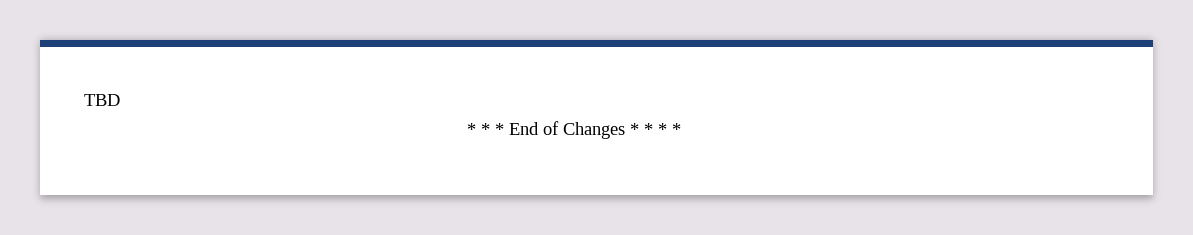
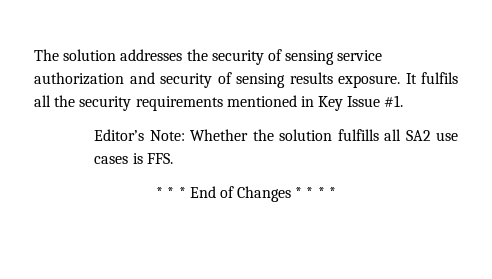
[84,94,120,106] TBD -> [34,49,383,65] [34,72,458,88] [34,95,404,111] [94,129,458,141] [94,153,173,164] The solution addresses the security of sensing service authorization and security of sensing results exposure. It fulfils all the security requirements mentioned in Key Issue #1. // Editor’s Note: Whether the solution fulfills all SA2 use cases is FFS.

